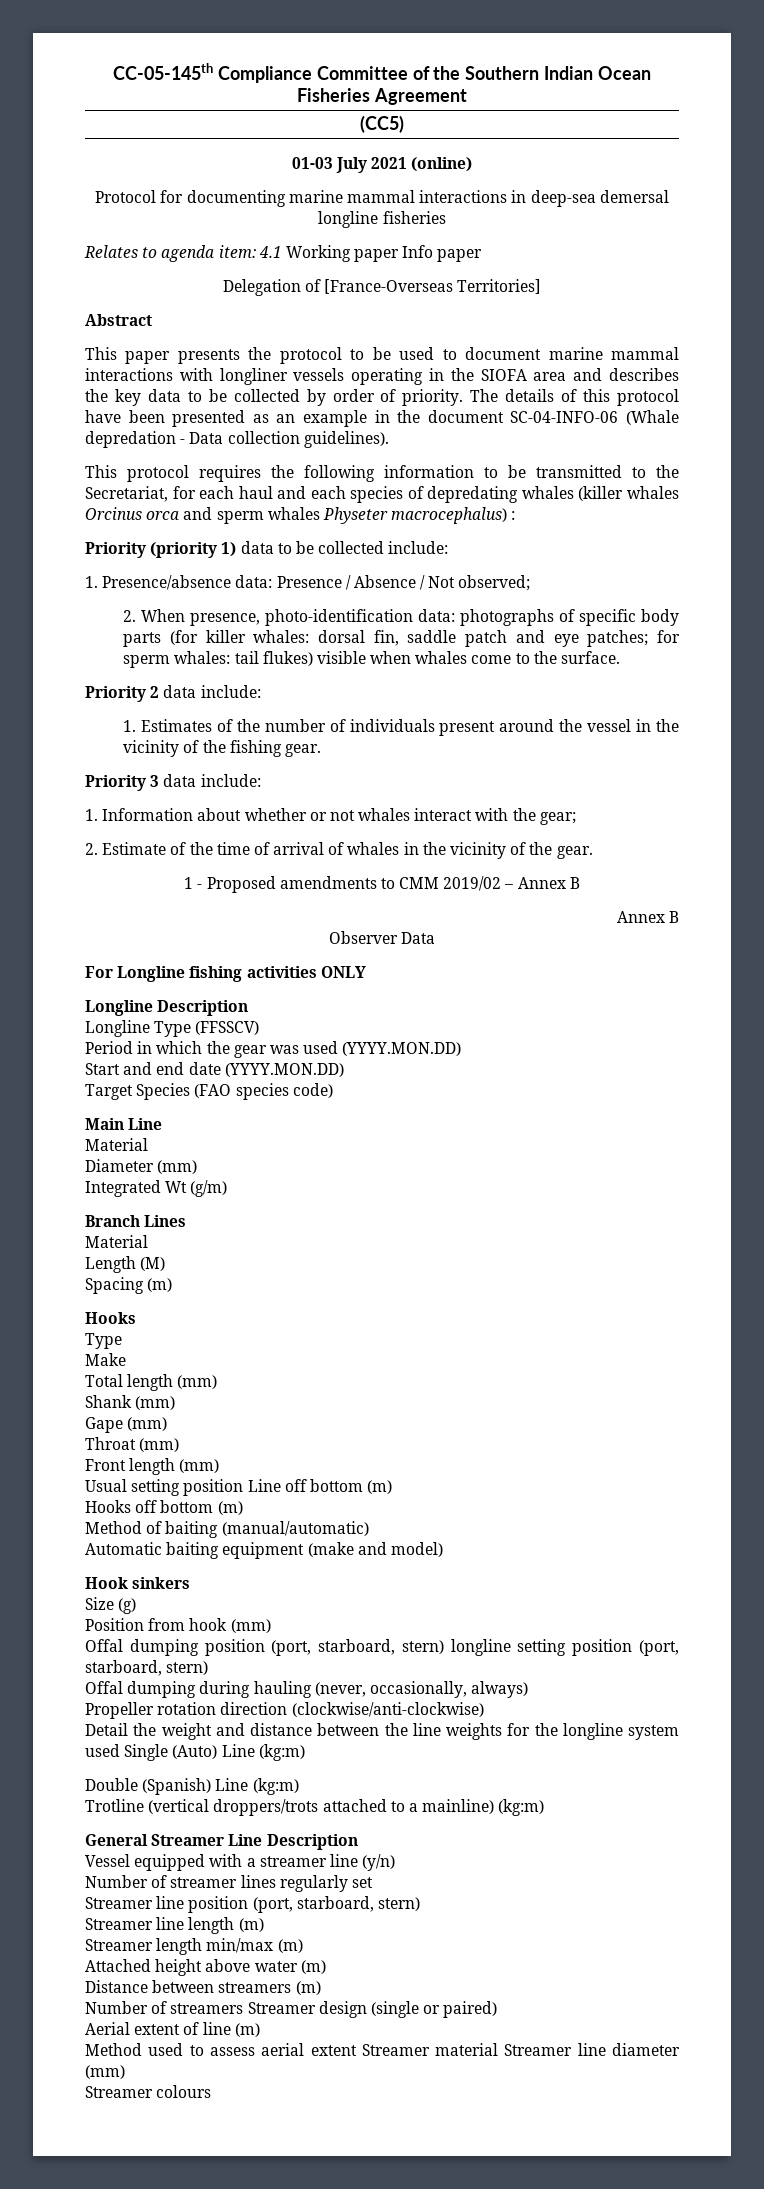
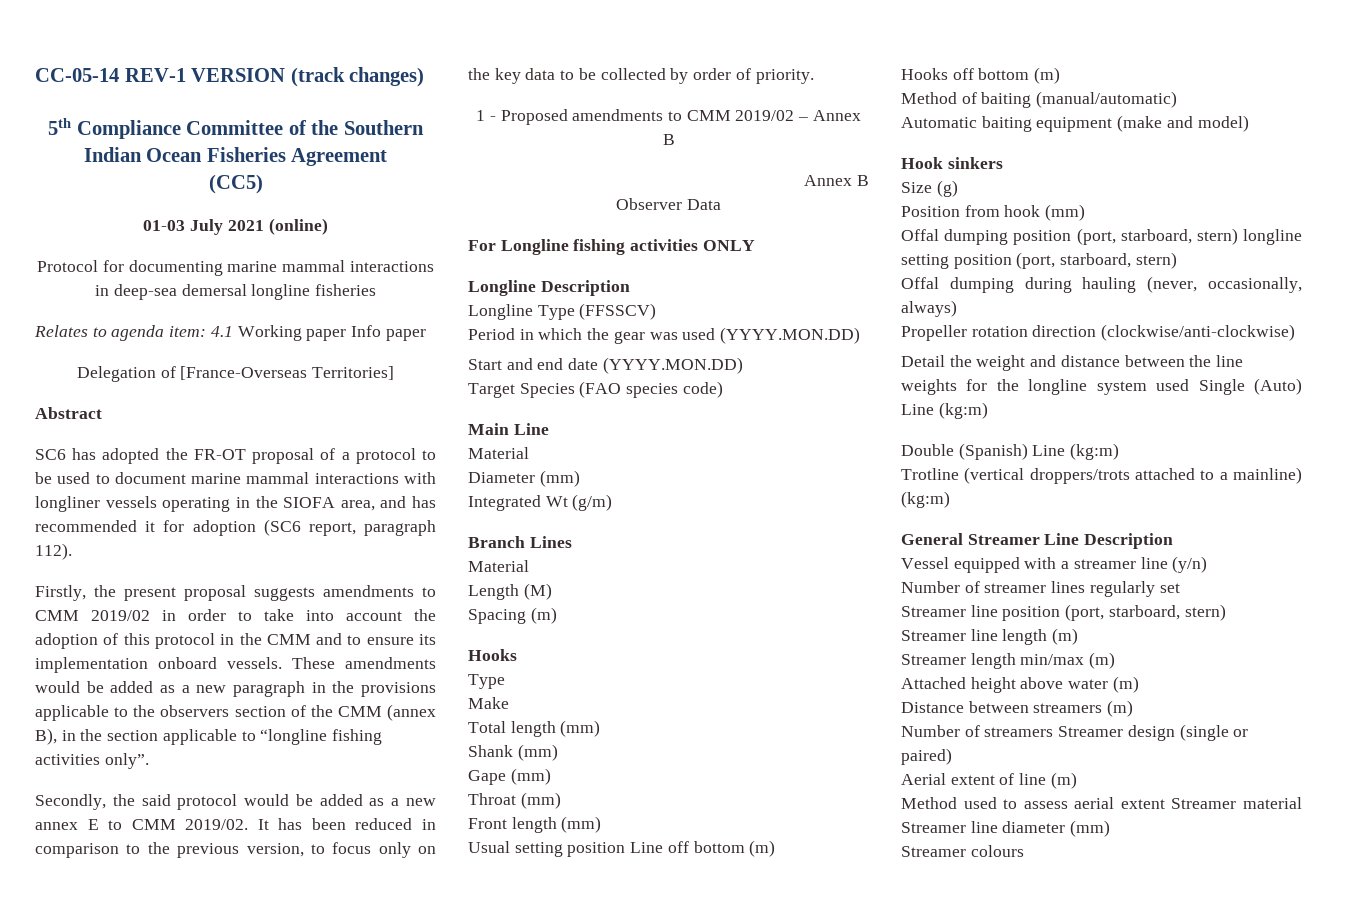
[112,63,213,80] CC-05-145th -> [35,67,425,87] [48,118,72,135] CC-05-14 REV-1 VERSION (track changes) // 5th
[85,347,272,364] This paper presents the -> [35,448,350,464] SC6 has adopted the FR-OT proposal of a
[533,368,679,381] area and describes -> [340,496,436,511] [35,519,436,536] [35,543,72,560] [35,585,436,601] [35,609,436,621] [35,633,437,649] [35,657,436,673] [35,681,437,697] [35,704,436,721] [35,728,383,745] [35,753,149,769] [35,794,436,810] [35,818,436,830] [35,842,436,858] area, and has recommended it for adoption (SC6 report, paragraph 112). // Firstly, the present proposal suggests amendments to CMM 2019/02 in order to take into account the adoption of this protocol in the CMM and to ensure its implementation onboard vessels. These amendments would be added as a new paragraph in the provisions applicable to the observers section of the CMM (annex B), in the section applicable to “longline fishing activities only”. // Secondly, the said protocol would be added as a new annex E to CMM 2019/02. It has been reduced in comparison to the previous version, to focus only on
[470,389,680,406] [85,410,680,427] [85,431,389,448] [85,465,679,482] [85,486,679,503] [85,507,516,524] [85,541,449,558] [85,575,531,591] [123,609,679,626] [123,630,681,647] [123,651,621,668] [85,685,261,702] [123,719,679,736] [123,740,321,757] [85,774,261,791] [85,808,576,825] [85,842,593,859] The details of this protocol have been presented as an example in the document SC-04-INFO-06 (Whale depredation - Data collection guidelines). // This protocol requires the following information to be transmitted to the Secretariat, for each haul and each species of depredating whales (killer whales Orcinus orca and sperm whales Physeter macrocephalus) : // Priority (priority 1) data to be collected include: // 1. Presence/absence data: Presence / Absence / Not observed; // 2. When presence, photo-identification data: photographs of specific body parts (for killer whales: dorsal fin, saddle patch and eye patches; for sperm whales: tail flukes) visible when whales come to the surface. // Priority 2 data include: // 1. Estimates of the number of individuals present around the vessel in the vicinity of the fishing gear. // Priority 3 data include: // 1. Information about whether or not whales interact with the gear; // 2. Estimate of the time of arrival of whales in the vicinity of the gear. -> (814, 76) none

